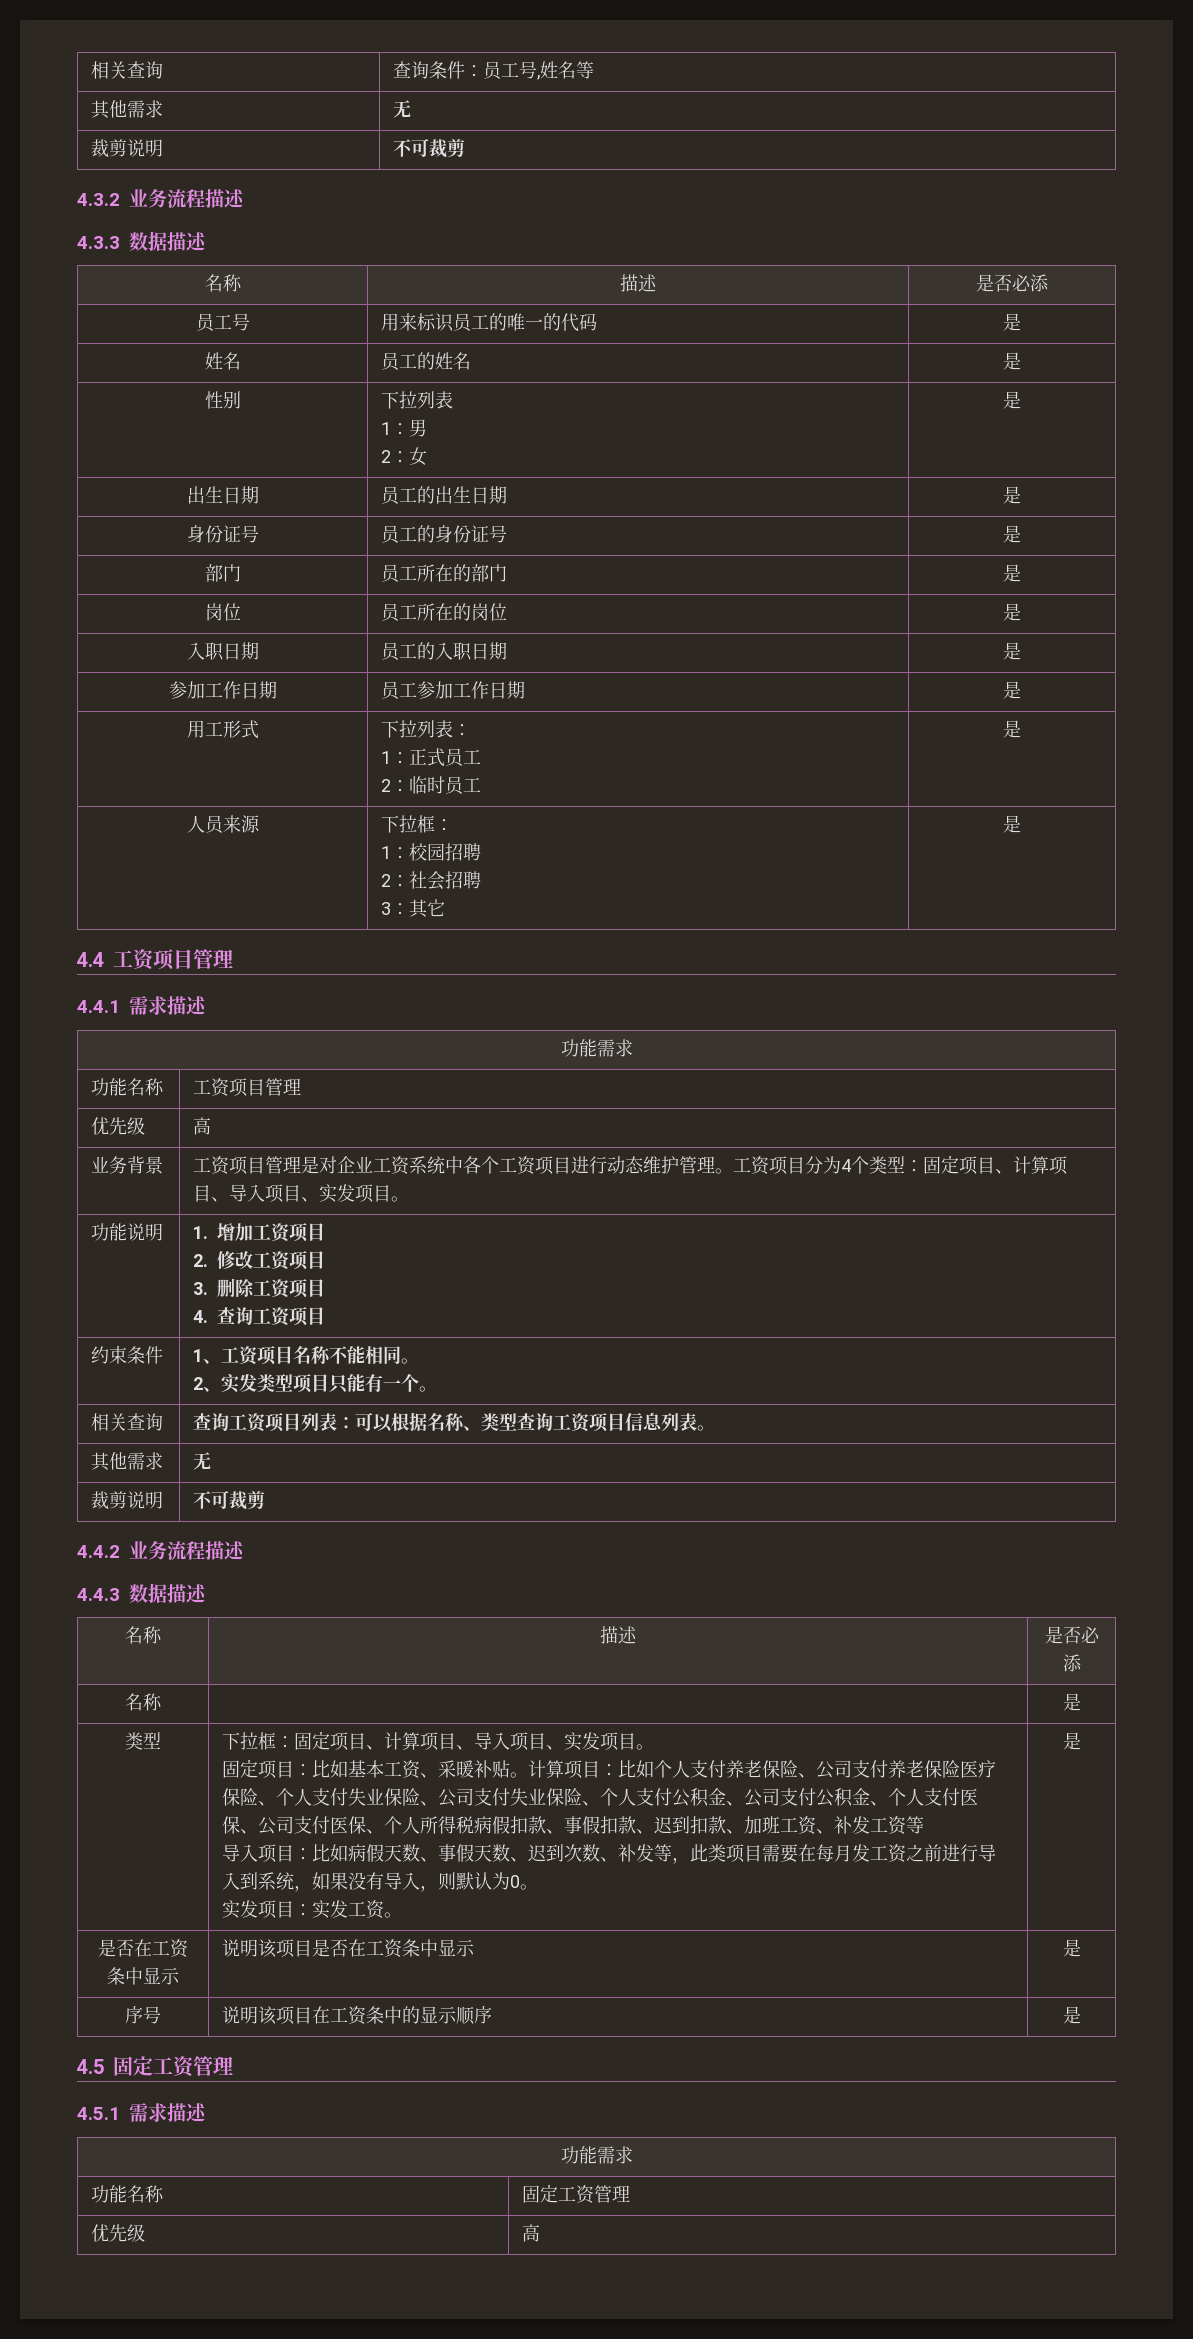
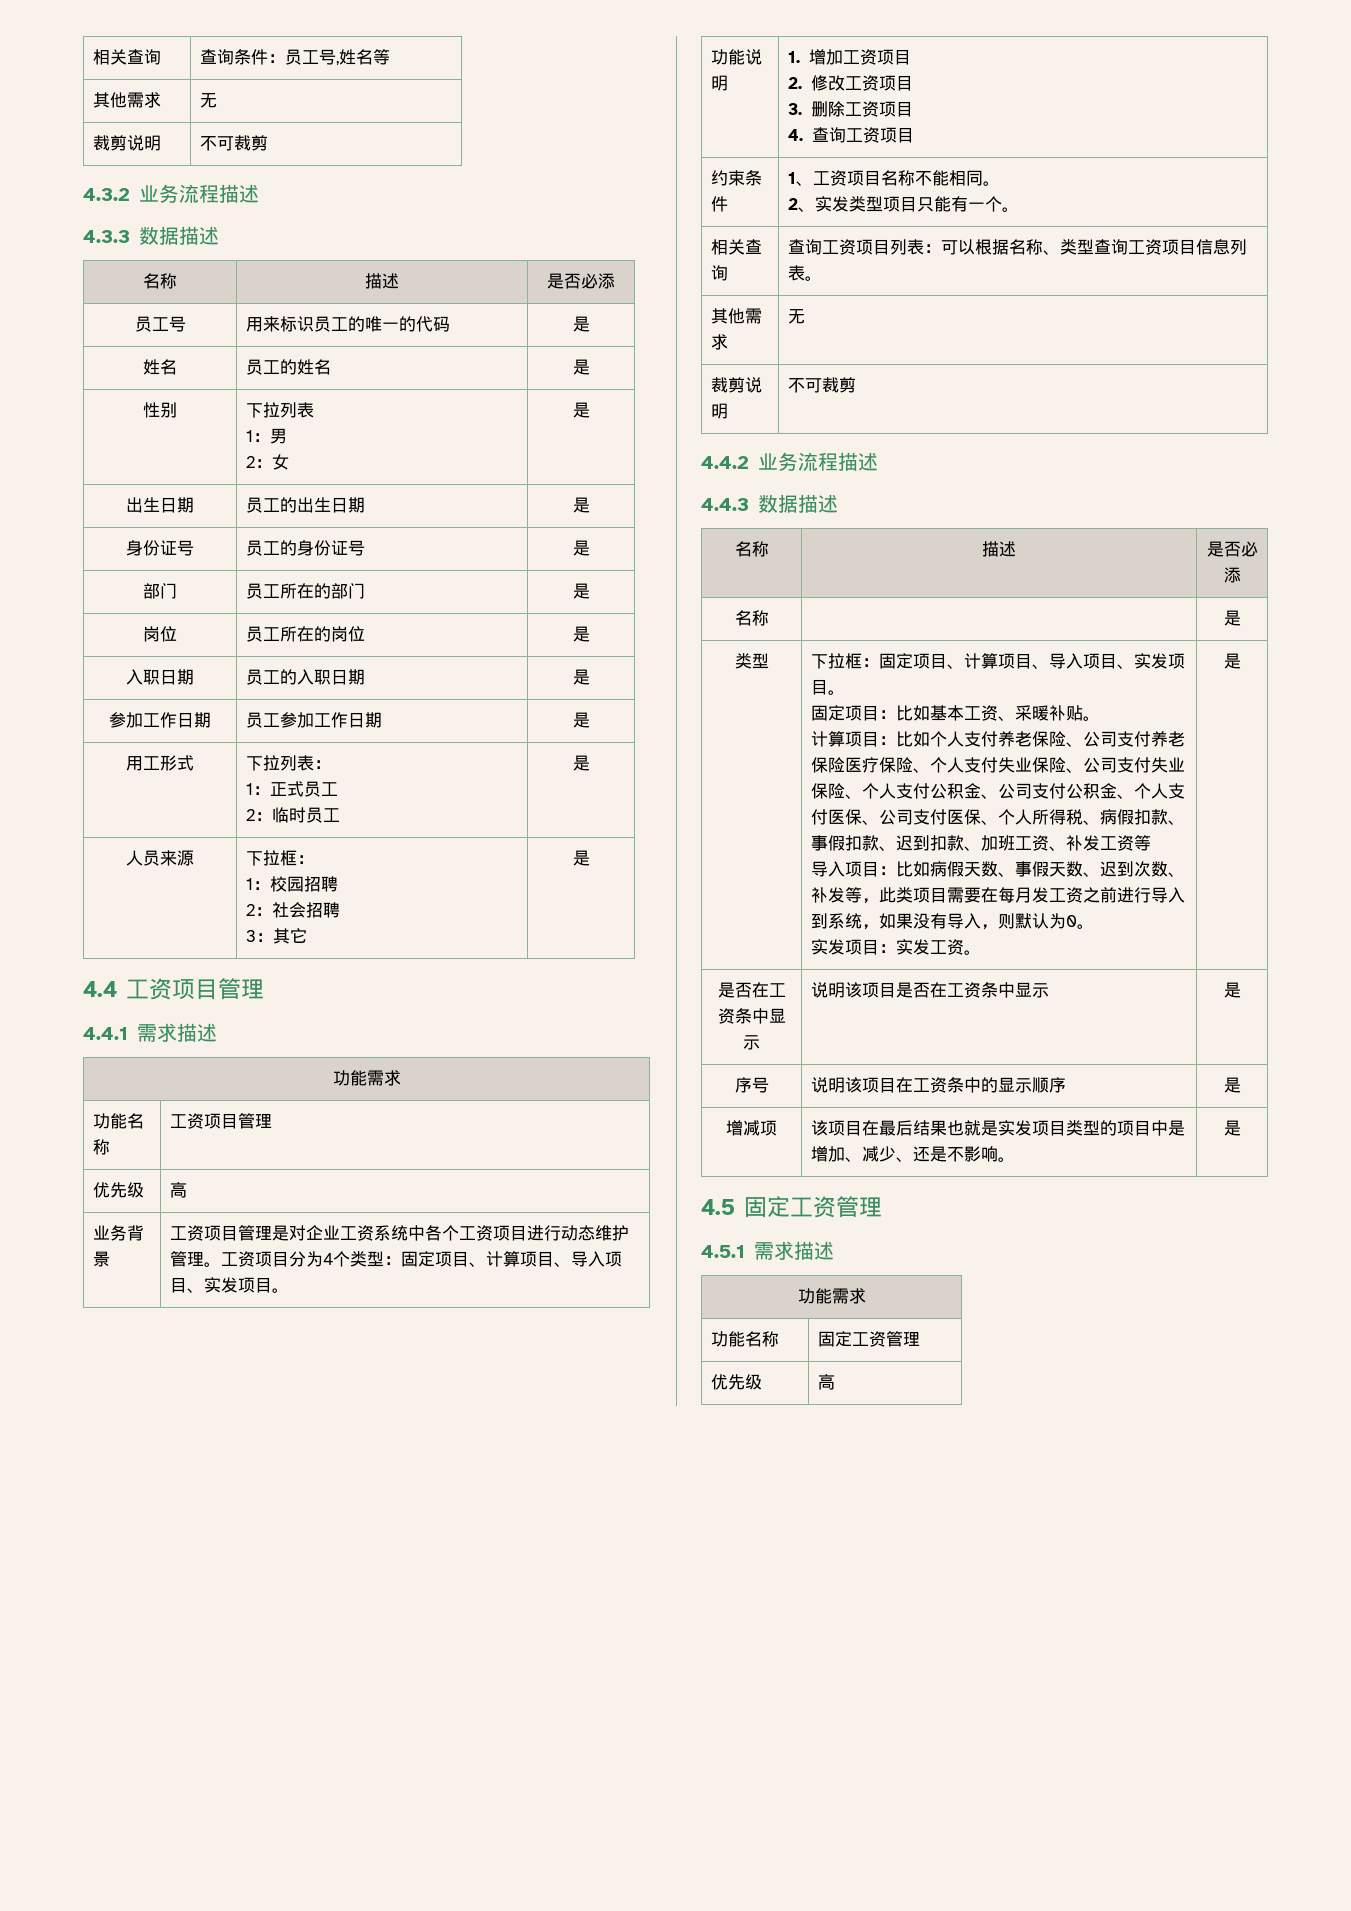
(529, 1775) none -> (1101, 718) //
(475, 1825) none -> [1083,820,1101,825] 、
(1081, 2015) none -> [726,1120,777,1136] [811,1120,1186,1136] [811,1146,1016,1162] [1223,1120,1241,1136] // 增减项 | 该项目在最后结果也就是实发项目类型的项目中是增加、减少、还是不影响。 | 是

